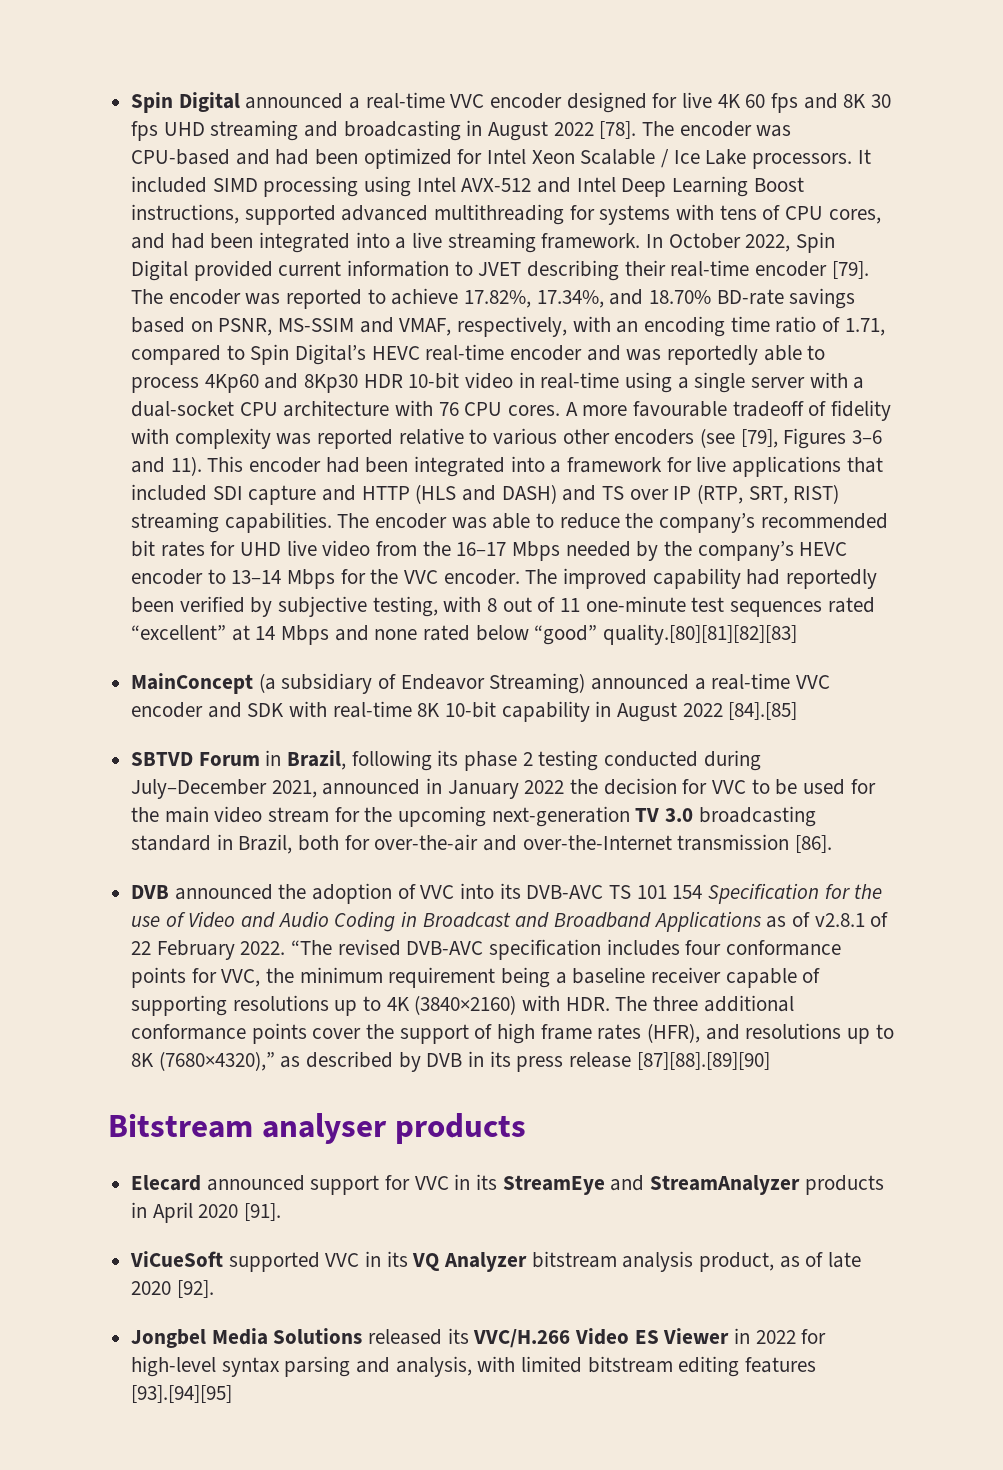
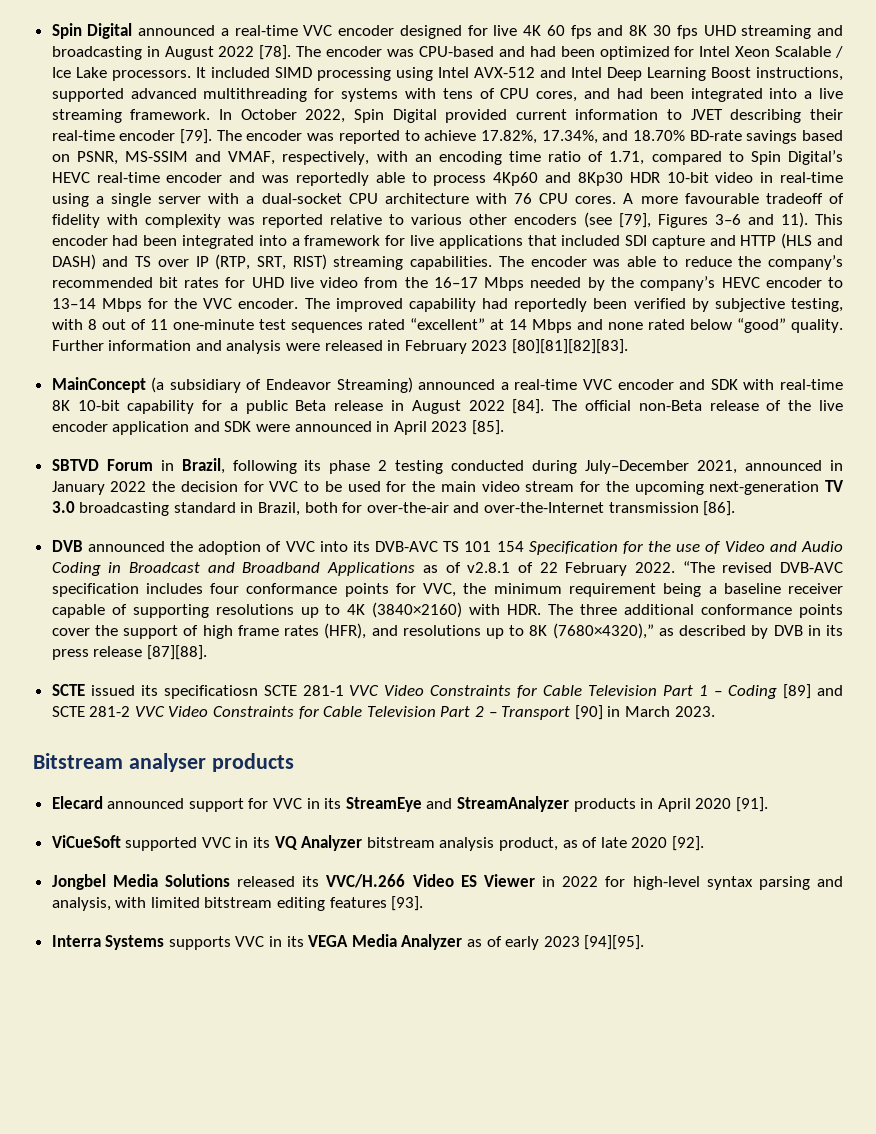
[603,624,798,645] quality.[80][81][82][83] -> [790,319,843,333] [51,339,629,354] quality. Further information and analysis were released in February 2023 [80][81][82][83].
[595,701,798,722] in August 2022 [84].[85] -> [202,399,844,414] [51,420,505,435] for a public Beta release in August 2022 [84]. The official non-Beta release of the live encoder application and SDK were announced in April 2023 [85].
[636,1052,770,1070] [87][88].[89][90] -> [146,645,207,660] [51,684,844,699] [51,705,715,720] [87][88]. // SCTE issued its specificatiosn SCTE 281-1 VVC Video Constraints for Cable Television Part 1 – Coding [89] and SCTE 281-2 VVC Video Constraints for Cable Television Part 2 – Transport [90] in March 2023.
[131,1385,233,1403] [93].[94][95] -> [391,896,424,911] [51,934,645,950] [93]. // Interra Systems supports VVC in its VEGA Media Analyzer as of early 2023 [94][95].

